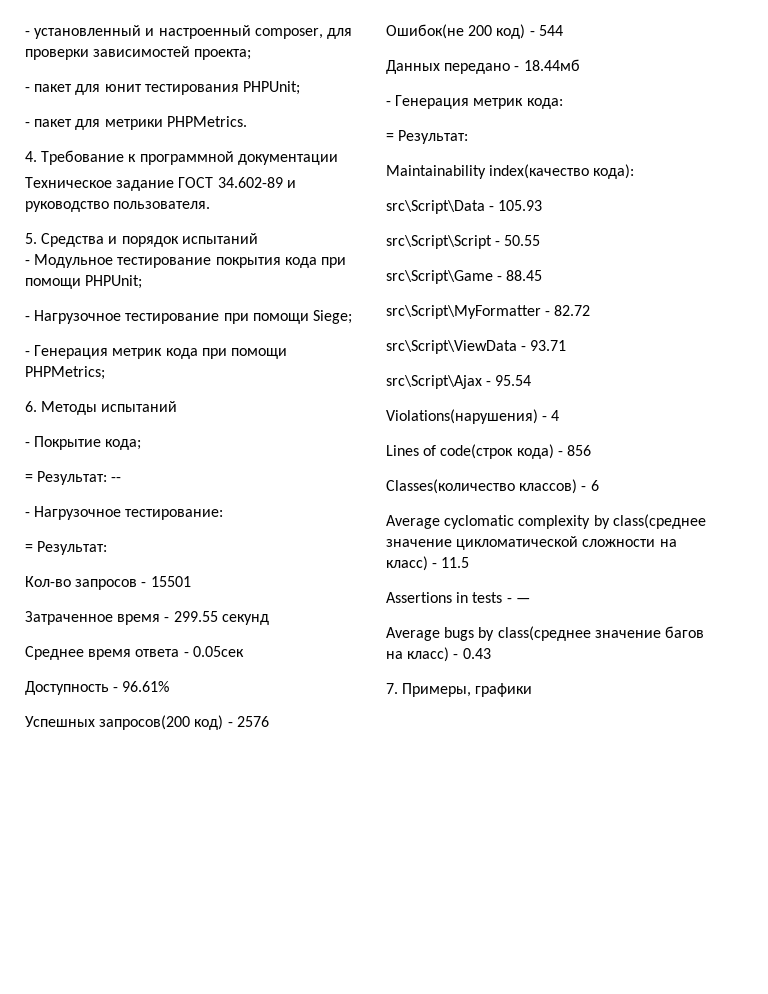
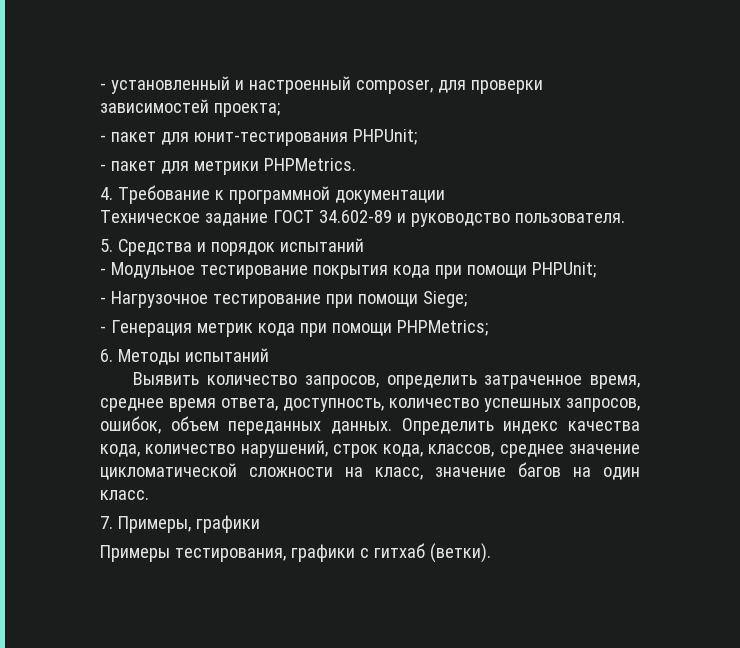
[104,84,239,95] юнит тестирования -> [193,132,348,146] юнит-тестирования
[25,436,142,450] [25,471,122,485] [25,506,224,520] [25,541,108,555] [25,576,191,590] [25,611,269,625] [25,646,244,660] [25,681,170,695] [25,715,269,730] [386,24,563,39] [386,59,580,74] [386,95,563,109] [386,130,469,144] [386,164,635,179] [386,200,543,214] [386,235,541,249] [386,270,543,284] [386,305,591,319] [386,340,567,354] [386,375,532,389] [386,409,560,424] [386,444,591,459] [386,479,599,494] [386,514,706,529] [386,536,677,550] [386,556,470,571] [386,592,530,603] [386,626,704,641] [386,647,491,662] [386,683,533,697] - Покрытие кода; // = Результат: -- // - Нагрузочное тестирование: // = Результат: // Кол-во запросов - 15501 // Затраченное время - 299.55 секунд // Среднее время ответа - 0.05сек // Доступность - 96.61% // Успешных запросов(200 код) - 2576 // Ошибок(не 200 код) - 544 // Данных передано - 18.44мб // - Генерация метрик кода: // = Результат: // Maintainability index(качество кода): // src\Script\Data - 105.93 // src\Script\Script - 50.55 // src\Script\Game - 88.45 // src\Script\MyFormatter - 82.72 // src\Script\ViewData - 93.71 // src\Script\Ajax - 95.54 // Violations(нарушения) - 4 // Lines of code(строк кода) - 856 // Classes(количество классов) - 6 // Average cyclomatic complexity by class(среднее значение цикломатической сложности на класс) - 11.5 // Assertions in tests - — // Average bugs by class(среднее значение багов на класс) - 0.43 // 7. Примеры, графики -> [133,372,640,389] [100,398,640,412] [100,416,640,435] [100,440,640,458] [100,462,640,480] [100,490,149,500] [100,515,260,533] [100,543,491,563] Выявить количество запросов, определить затраченное время, среднее время ответа, доступность, количество успешных запросов, ошибок, объем переданных данных. Определить индекс качества кода, количество нарушений, строк кода, классов, среднее значение цикломатической сложности на класс, значение багов на один класс. // 7. Примеры, графики // Примеры тестирования, графики с гитхаб (ветки).

